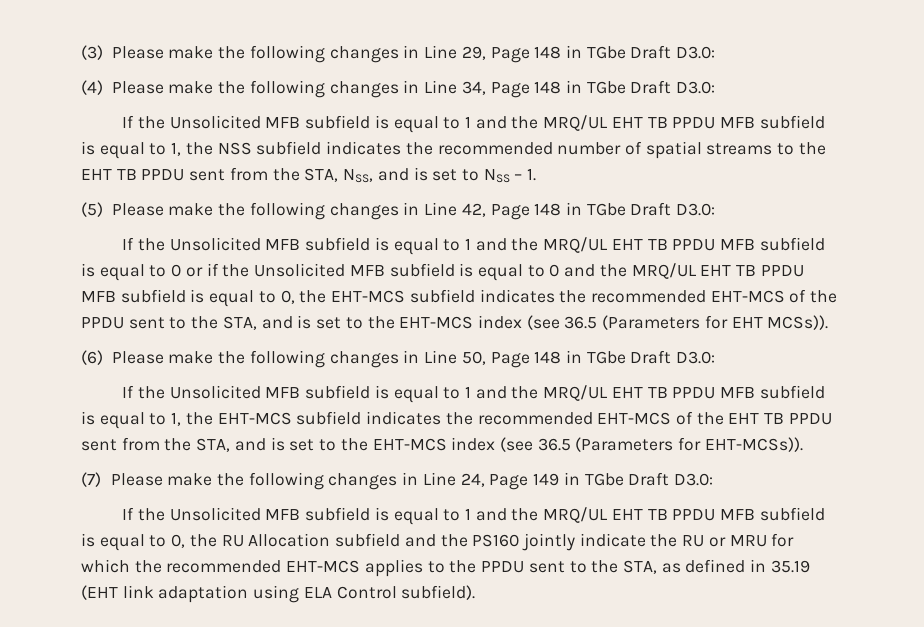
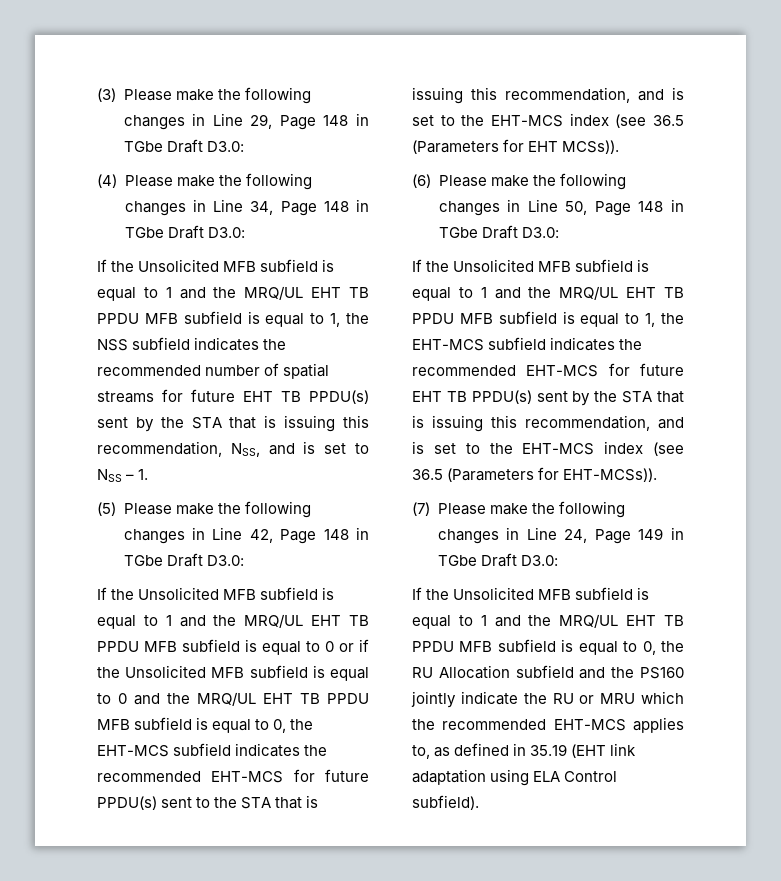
[777,142,826,155] [81,167,339,182] to the EHT TB PPDU sent from the STA, -> [162,389,369,404] [97,415,369,432] [97,441,222,457] for future EHT TB PPDU(s) sent by the STA that is issuing this recommendation,
[789,289,838,303] [81,316,257,330] of the PPDU sent to the STA, -> [293,769,369,782] [97,795,319,810] [412,87,630,104] for future PPDU(s) sent to the STA that is issuing this recommendation,
[675,411,832,425] [81,437,231,452] of the EHT TB PPDU sent from the STA, -> [608,363,684,376] [412,390,684,406] [412,415,650,432] for future EHT TB PPDU(s) sent by the STA that is issuing this recommendation,
[771,533,795,547] for -> (636, 698) none
[427,560,657,574] to the PPDU sent to the STA, -> [412,745,430,759] to,

